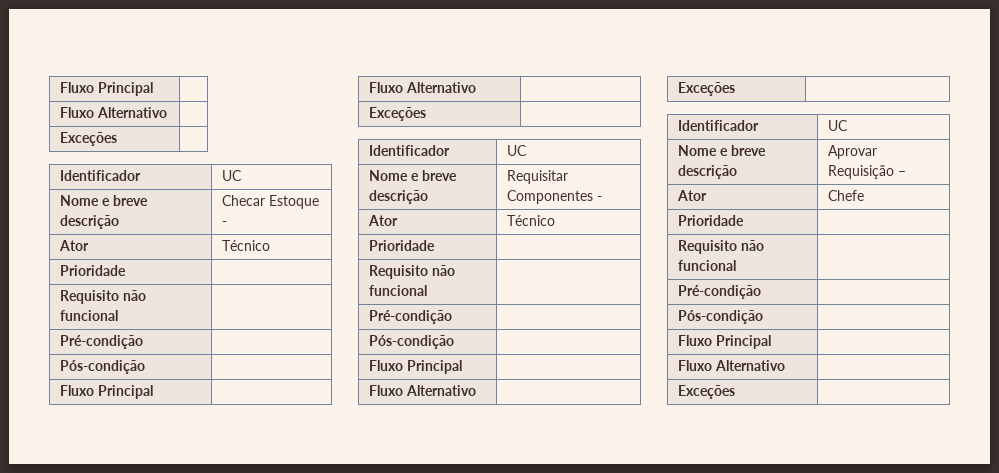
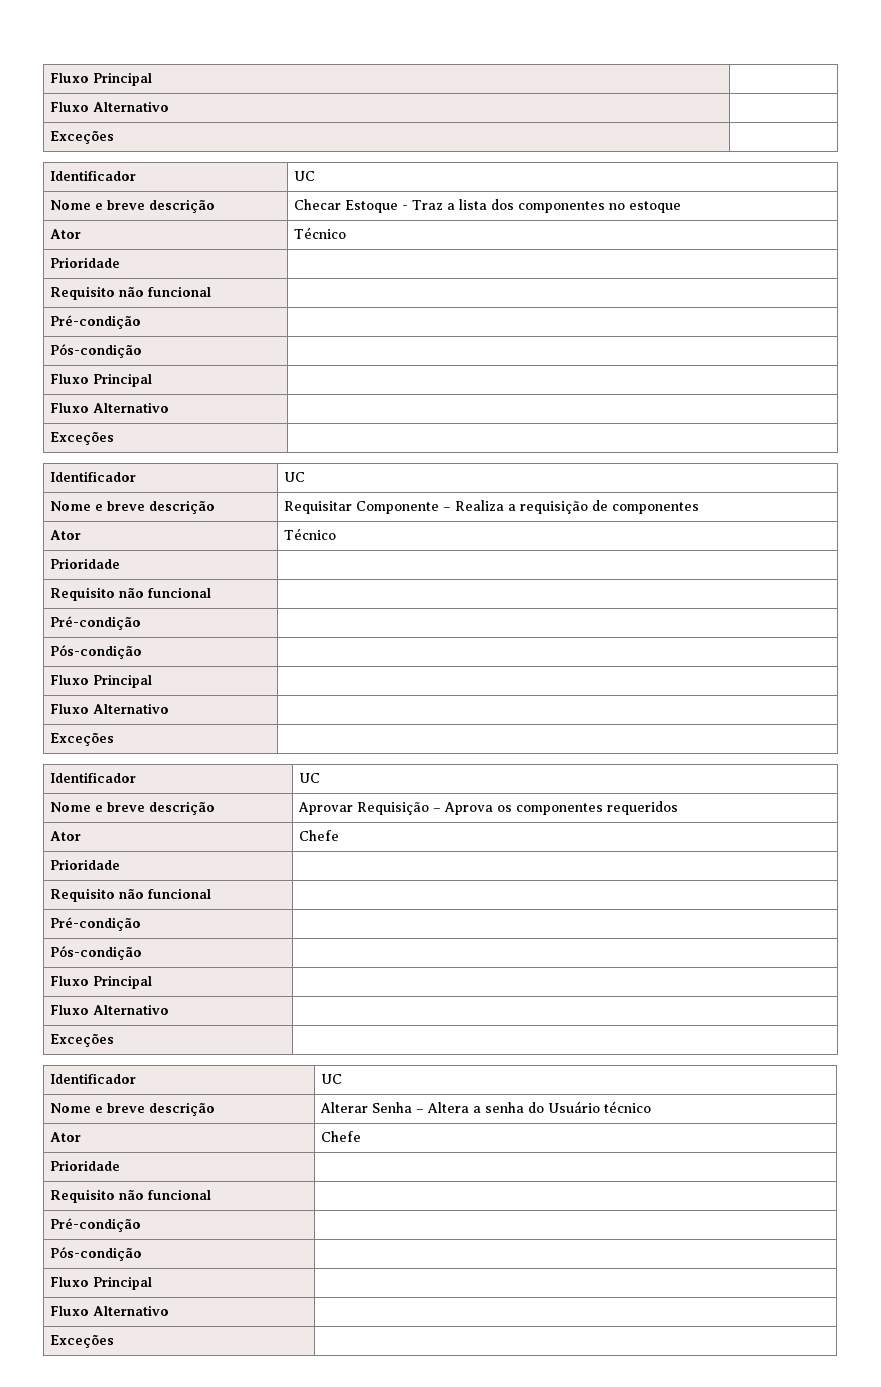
(227, 223) none -> [412,199,682,213] Traz a lista dos componentes no estoque
[506,190,602,204] Componentes - -> [356,500,700,514] Componente – Realiza a requisição de componentes
(906, 173) none -> [444,801,679,815] Aprova os componentes requeridos
(735, 392) none -> [50,1073,137,1084] [321,1074,343,1084] [50,1102,216,1116] [320,1101,652,1113] [50,1132,82,1142] [321,1131,362,1142] [50,1160,121,1171] [50,1189,212,1203] [50,1218,142,1232] [50,1247,143,1261] [50,1276,153,1290] [50,1305,170,1316] [50,1334,115,1348] // Identificador | UC // Nome e breve descrição | Alterar Senha – Altera a senha do Usuário técnico // Ator | Chefe // Prioridade | // Requisito não funcional | // Pré-condição | // Pós-condição | // Fluxo Principal | // Fluxo Alternativo | // Exceções |

